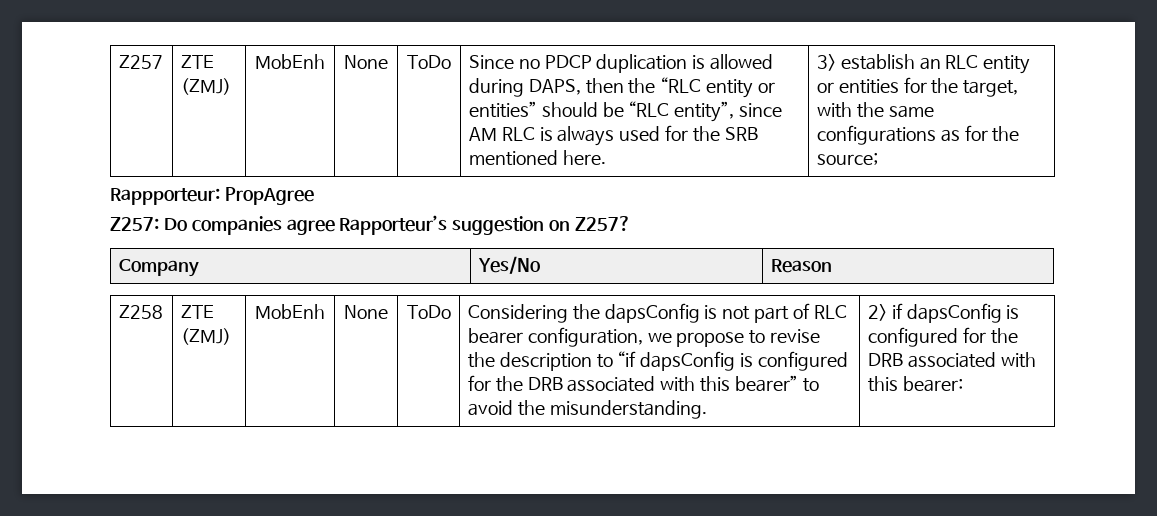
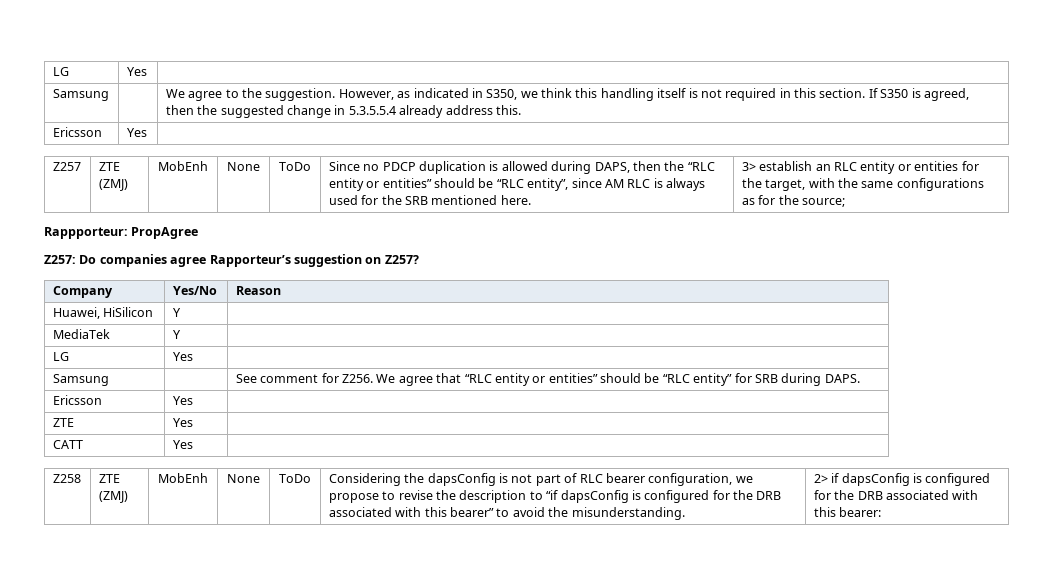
(118, 62) none -> [52,67,69,76] [126,67,147,76] [52,89,109,101] [165,88,969,101] [165,105,521,118] [52,127,102,137] [126,128,147,137] LG | Yes | // Samsung | | We agree to the suggestion. However, as indicated in S350, we think this handling itself is not required in this section. If S350 is agreed, then the suggested change in 5.3.5.5.4 already address this. // Ericsson | Yes | //
(832, 266) none -> [52,307,154,319] [172,308,181,317] [52,329,110,339] [172,330,181,339] [52,352,69,361] [172,352,193,361] [52,374,109,386] [235,373,860,386] [52,395,102,405] [172,396,193,405] [52,418,74,427] [172,418,193,427] [52,440,83,449] [172,440,193,449] // Huawei, HiSilicon | Y | // MediaTek | Y | // LG | Yes | // Samsung | | See comment for Z256. We agree that “RLC entity or entities” should be “RLC entity” for SRB during DAPS. // Ericsson | Yes | // ZTE | Yes | // CATT | Yes |

